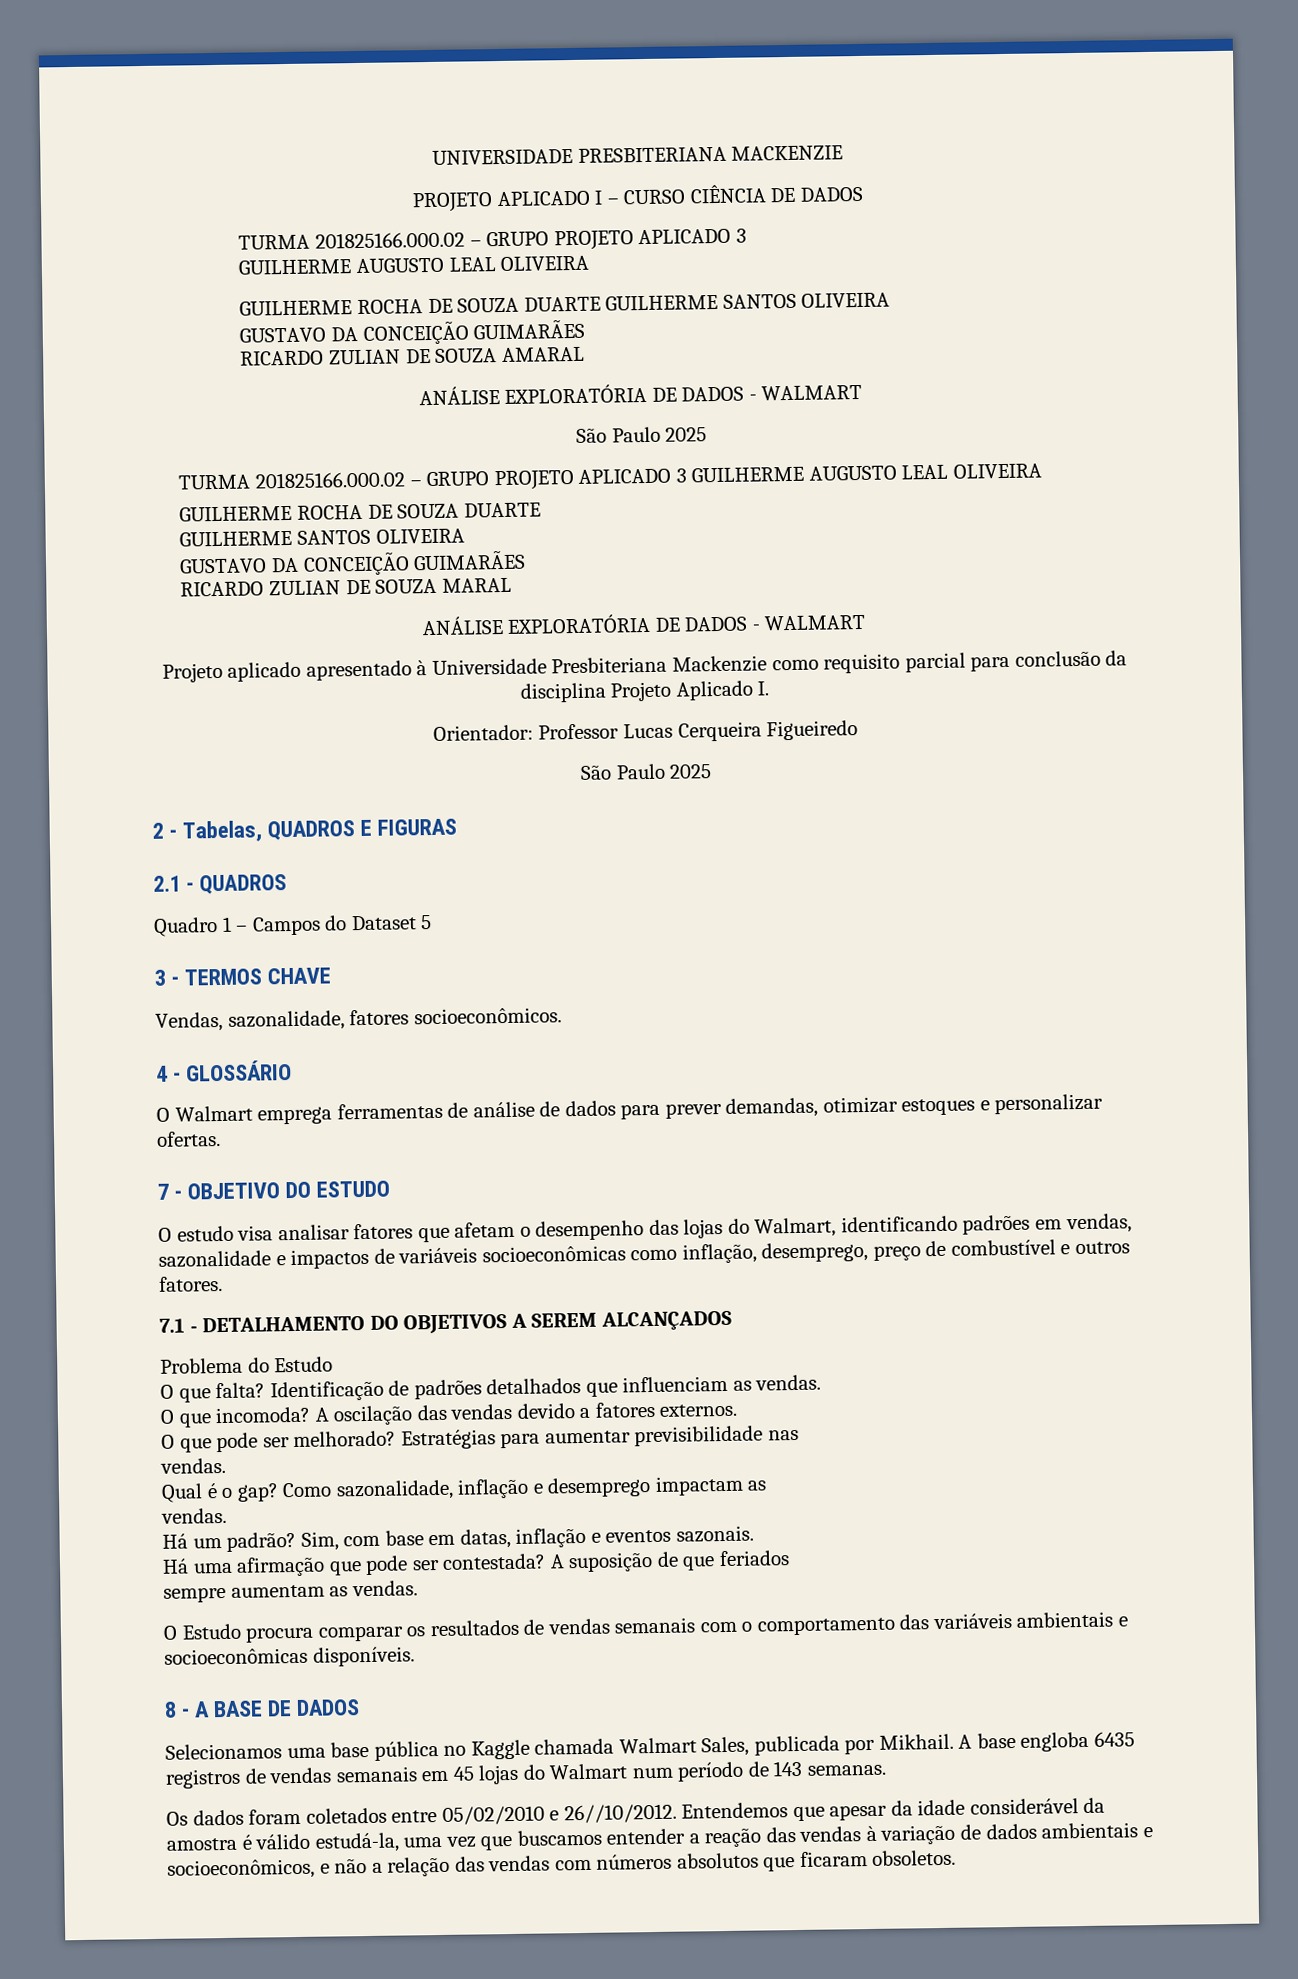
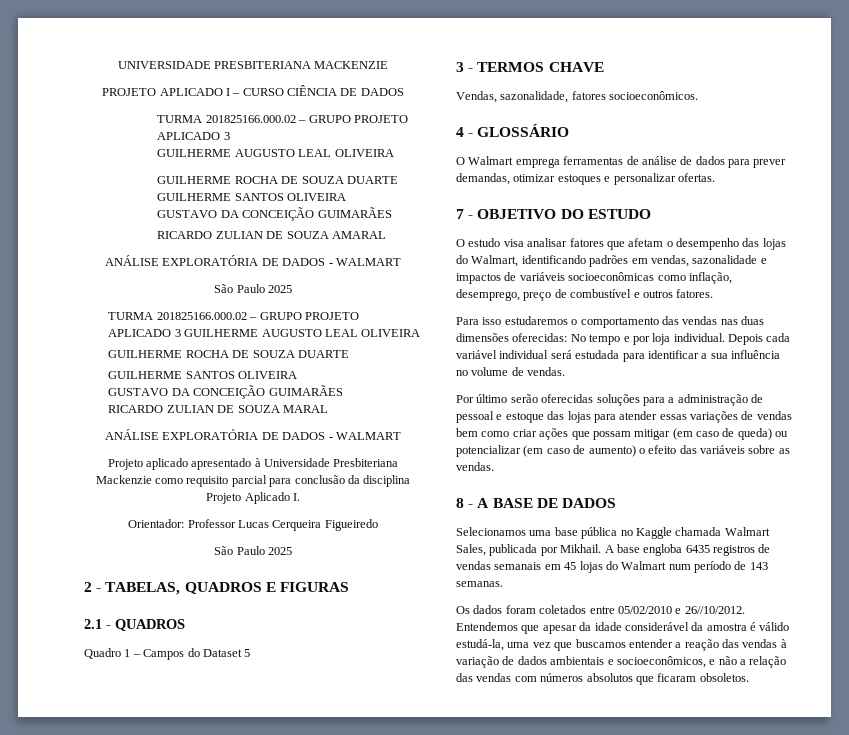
[182,820,263,843] Tabelas, -> [105,582,181,595] TABELAS,
[159,1310,732,1334] [160,1356,334,1374] [160,1374,822,1403] [160,1401,738,1428] [161,1425,799,1453] [160,1457,226,1474] [161,1475,768,1503] [161,1507,227,1524] [162,1525,754,1552] [162,1550,790,1577] [163,1580,418,1603] [163,1611,1129,1643] [164,1646,415,1667] 7.1 - DETALHAMENTO DO OBJETIVOS A SEREM ALCANÇADOS // Problema do Estudo // O que falta? Identificação de padrões detalhados que influenciam as vendas. // O que incomoda? A oscilação das vendas devido a fatores externos. // O que pode ser melhorado? Estratégias para aumentar previsibilidade nas // vendas. // Qual é o gap? Como sazonalidade, inflação e desemprego impactam as // vendas. // Há um padrão? Sim, com base em datas, inflação e eventos sazonais. // Há uma afirmação que pode ser contestada? A suposição de que feriados // sempre aumentam as vendas. // O Estudo procura comparar os resultados de vendas semanais com o comportamento das variáveis ambientais e socioeconômicas disponíveis. -> [456,316,764,328] [456,333,791,345] [456,350,780,362] [456,367,566,376] [456,394,763,406] [456,411,792,423] [456,428,789,440] [456,445,790,457] [456,462,494,471] Para isso estudaremos o comportamento das vendas nas duas dimensões oferecidas: No tempo e por loja individual. Depois cada variável individual será estudada para identificar a sua influência no volume de vendas. // Por último serão oferecidas soluções para a administração de pessoal e estoque das lojas para atender essas variações de vendas bem como criar ações que possam mitigar (em caso de queda) ou potencializar (em caso de aumento) o efeito das variáveis sobre as vendas.

